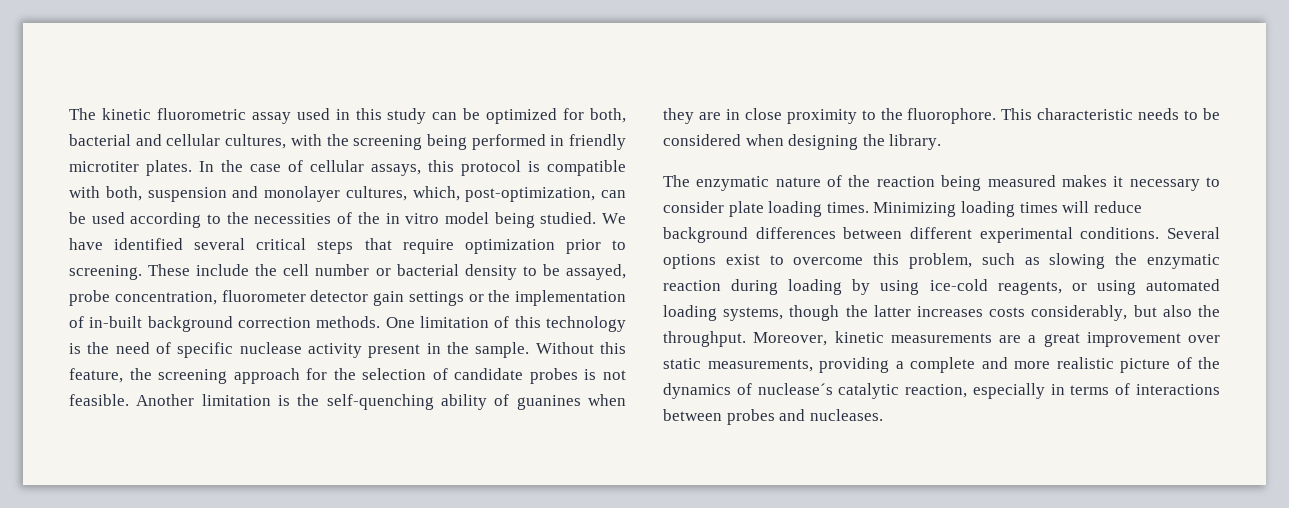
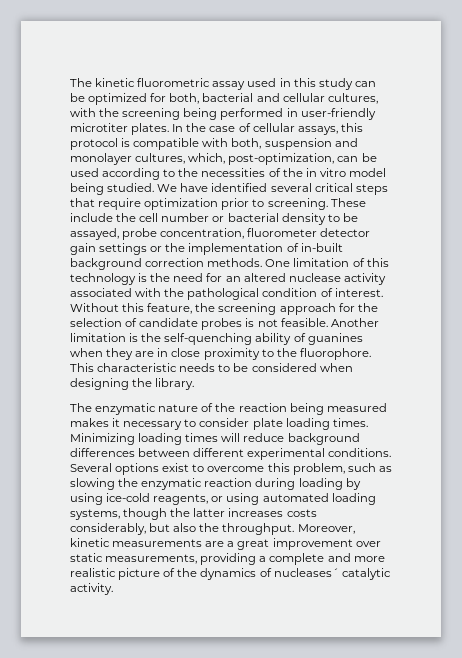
[569,134,626,150] friendly -> [300,108,376,120] user-friendly
[156,342,530,358] of specific nuclease activity present in the sample. -> [206,273,386,285] [70,288,383,300] for an altered nuclease activity associated with the pathological condition of interest.
[757,383,1220,399] [663,409,883,425] nuclease´s catalytic reaction, especially in terms of interactions between probes and nucleases. -> [273,568,391,580] [70,583,113,595] nucleases´ catalytic activity.

